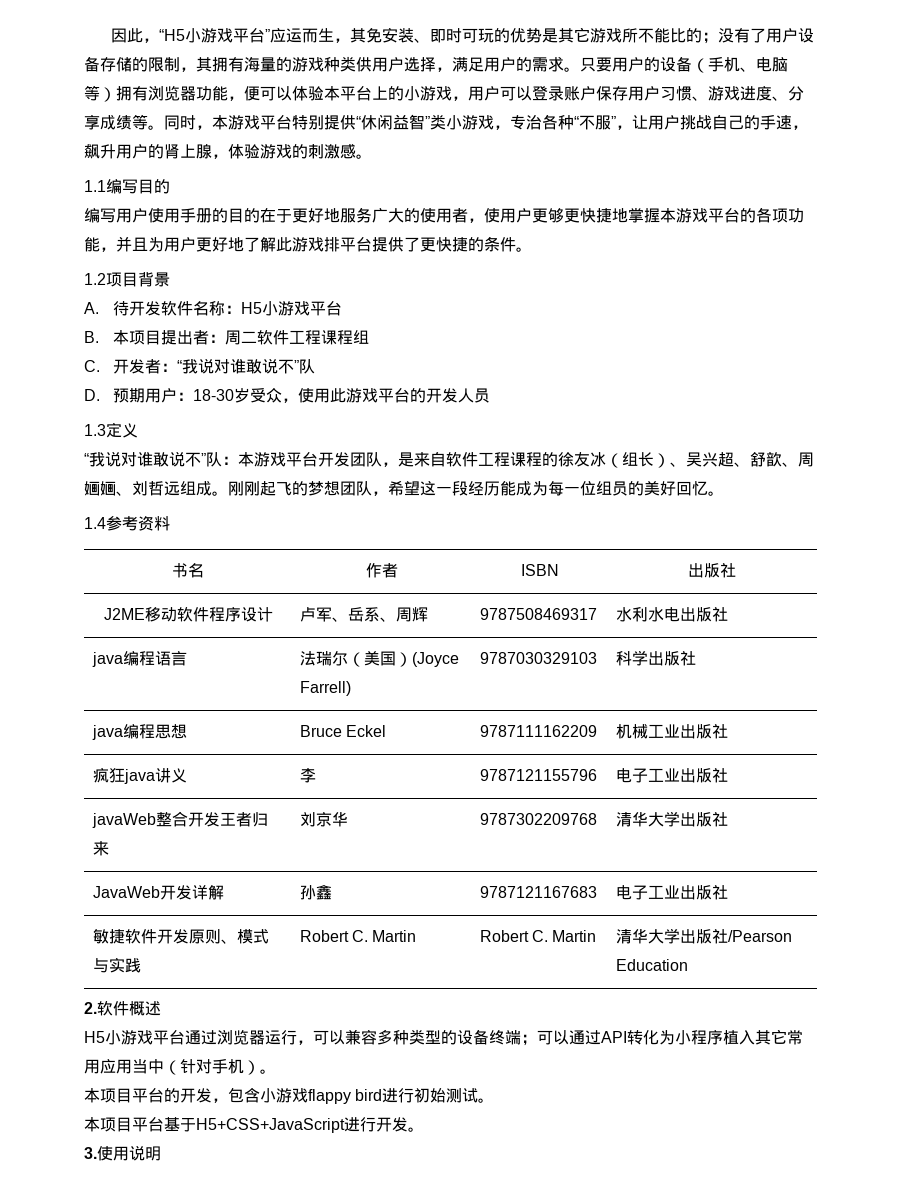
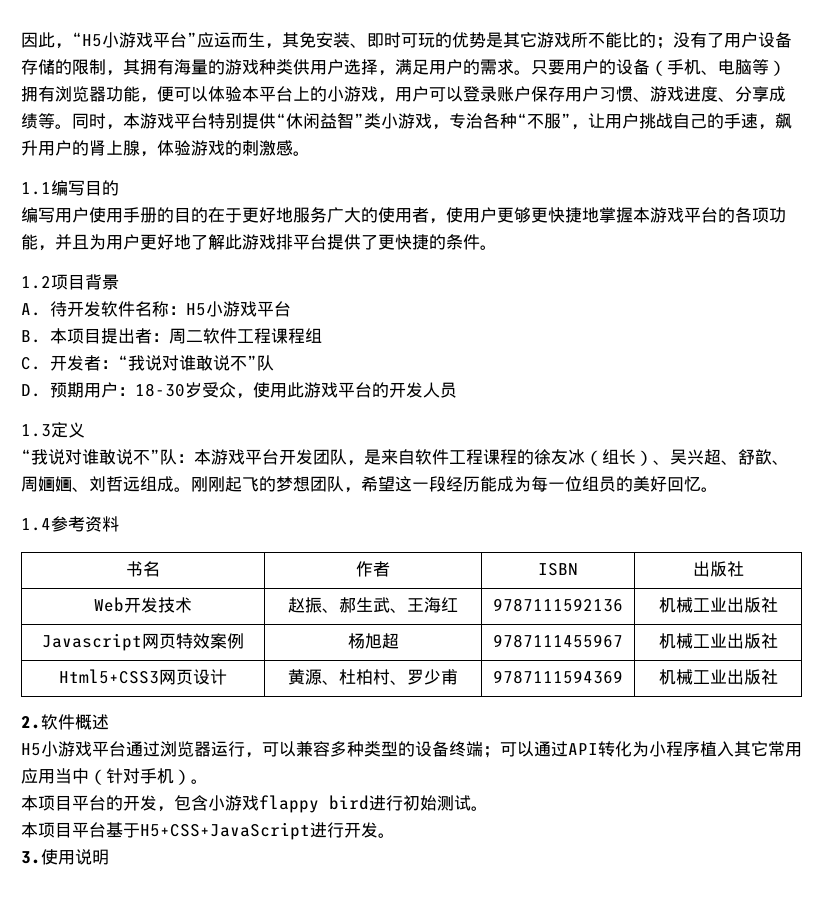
[103,606,273,622] [299,607,428,622] [479,608,597,620] [615,607,728,622] [91,651,187,667] [299,651,459,667] [299,681,351,696] [479,652,597,664] [615,650,696,666] [91,724,187,740] [299,725,387,737] [479,725,597,737] [615,724,728,739] [92,767,187,784] [299,768,316,783] [479,769,597,781] [615,768,728,783] [91,811,268,828] [92,841,109,856] [299,812,348,827] [479,813,597,825] [615,811,728,827] [92,885,224,900] [299,884,332,900] [479,886,597,898] [615,885,728,900] [92,928,269,944] [92,957,141,973] [299,930,417,942] [479,930,597,942] [615,928,792,944] [615,959,688,971] J2ME移动软件程序设计 | 卢军、岳系、周辉 | 9787508469317 | 水利水电出版社 // java编程语言 | 法瑞尔（美国）(Joyce Farrell) | 9787030329103 | 科学出版社 // java编程思想 | Bruce Eckel | 9787111162209 | 机械工业出版社 // 疯狂java讲义 | 李 | 9787121155796 | 电子工业出版社 // javaWeb整合开发王者归来 | 刘京华 | 9787302209768 | 清华大学出版社 // JavaWeb开发详解 | 孙鑫 | 9787121167683 | 电子工业出版社 // 敏捷软件开发原则、模式与实践 | Robert C. Martin | Robert C. Martin | 清华大学出版社/Pearson Education -> [94,597,192,613] [287,597,458,613] [492,598,623,612] [658,597,778,613] [41,633,244,651] [347,633,399,649] [492,634,623,648] [658,633,778,649] [58,669,227,685] [287,669,458,685] [492,670,623,684] [658,669,778,685] Web开发技术 | 赵振、郝生武、王海红 | 9787111592136 | 机械工业出版社 // Javascript网页特效案例 | 杨旭超 | 9787111455967 | 机械工业出版社 // Html5+CSS3网页设计 | 黄源、杜柏村、罗少甫 | 9787111594369 | 机械工业出版社

